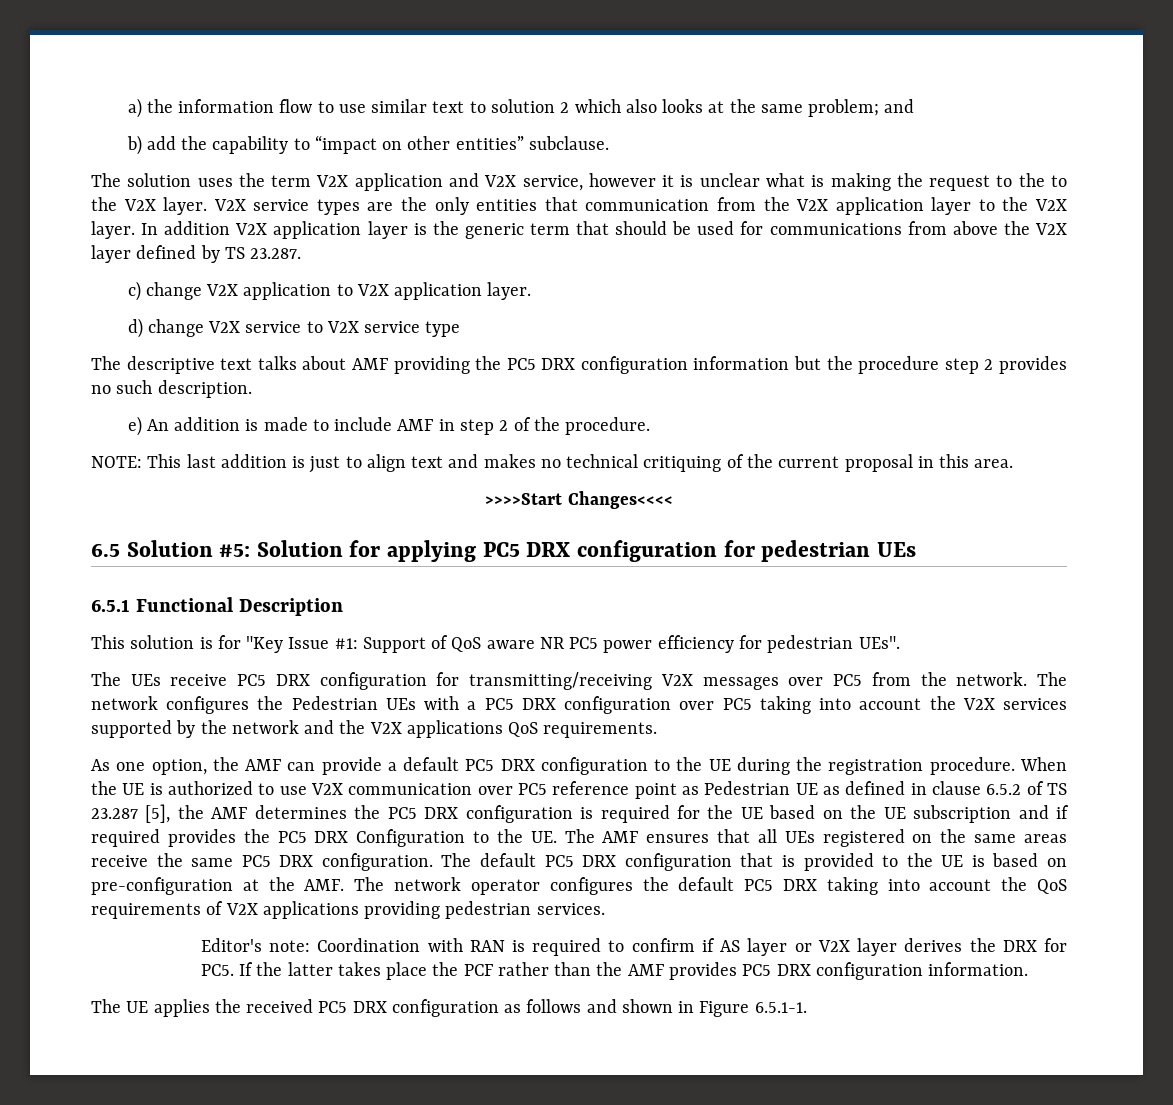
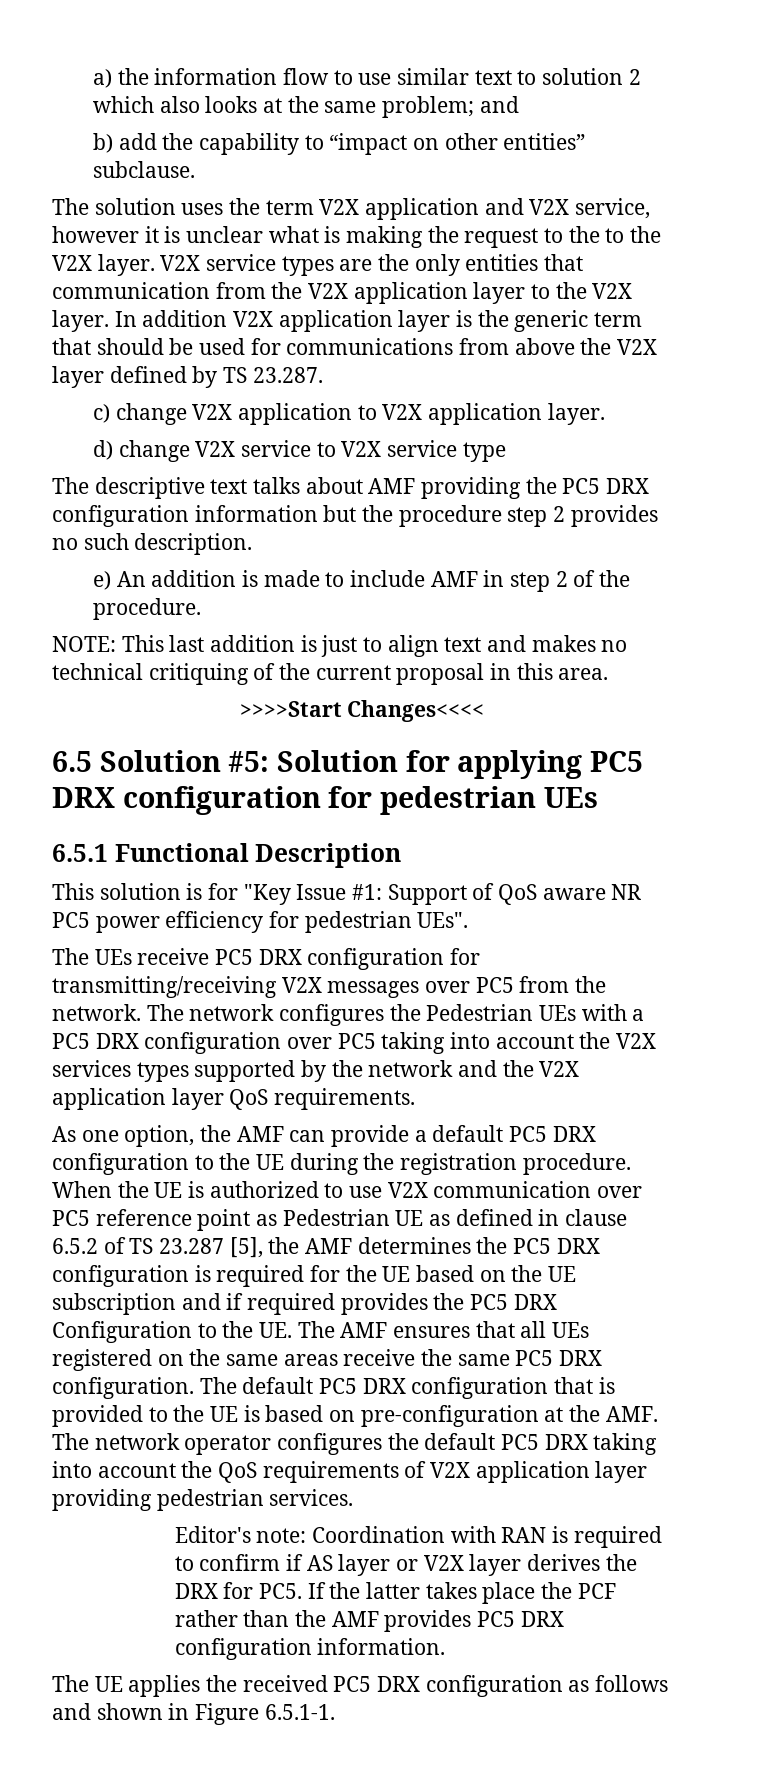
(1068, 704) none -> [136,1062,189,1082] types
[406,720,503,738] applications -> [52,1088,224,1110] application layer
[262,901,359,919] applications -> [475,1461,648,1483] application layer

